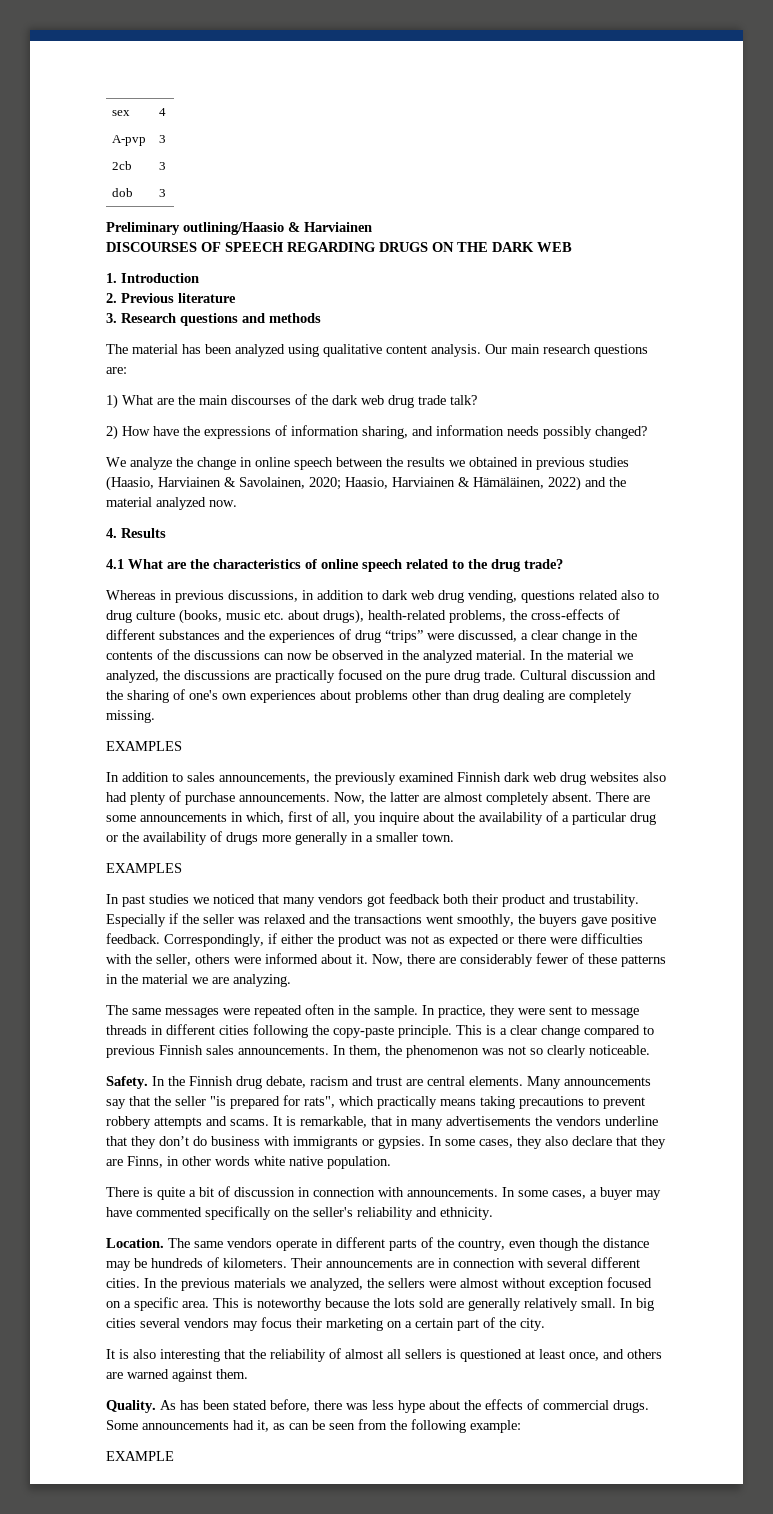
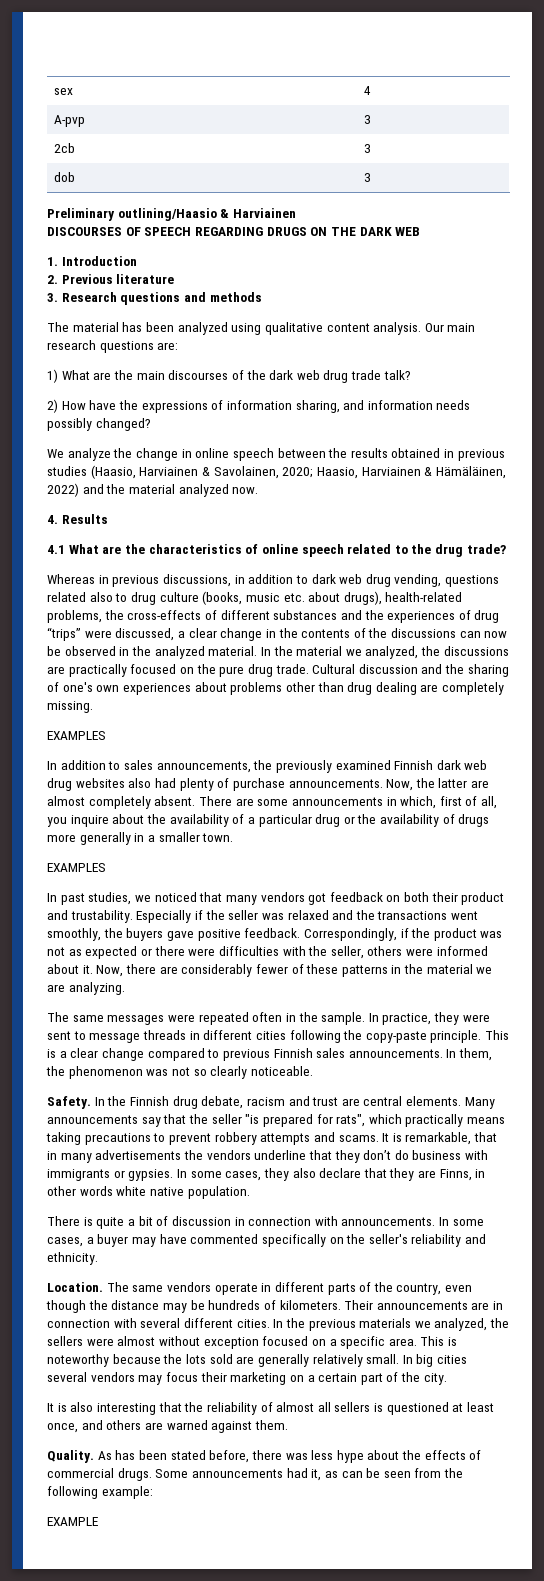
[449,460,465,467] we -> (388, 453) none
[149,894,189,904] studies -> [88,892,132,905] studies,
(440, 898) none -> [386,895,401,902] on
[281,934,313,944] either -> (409, 933) none

